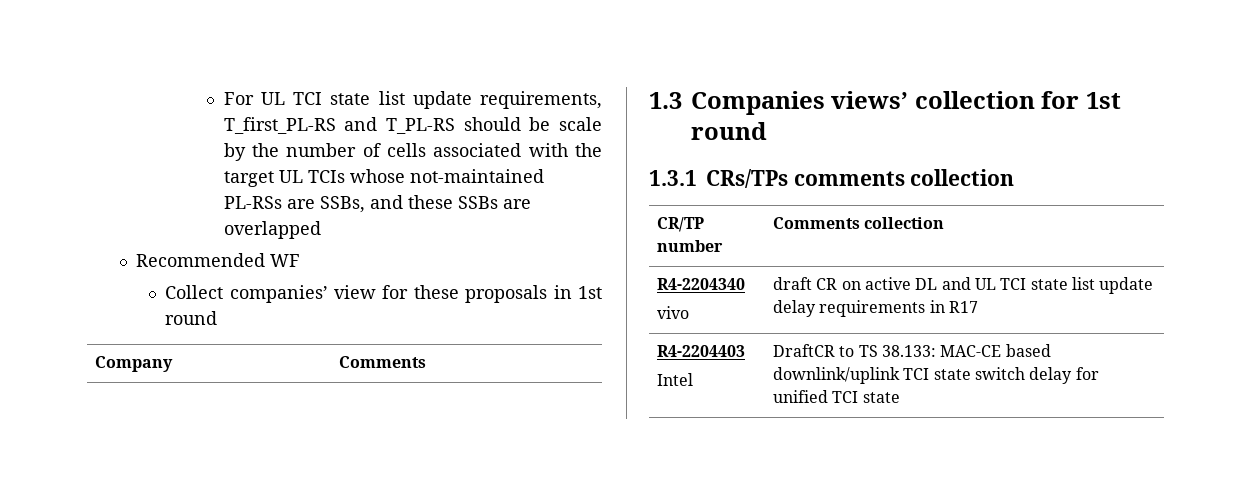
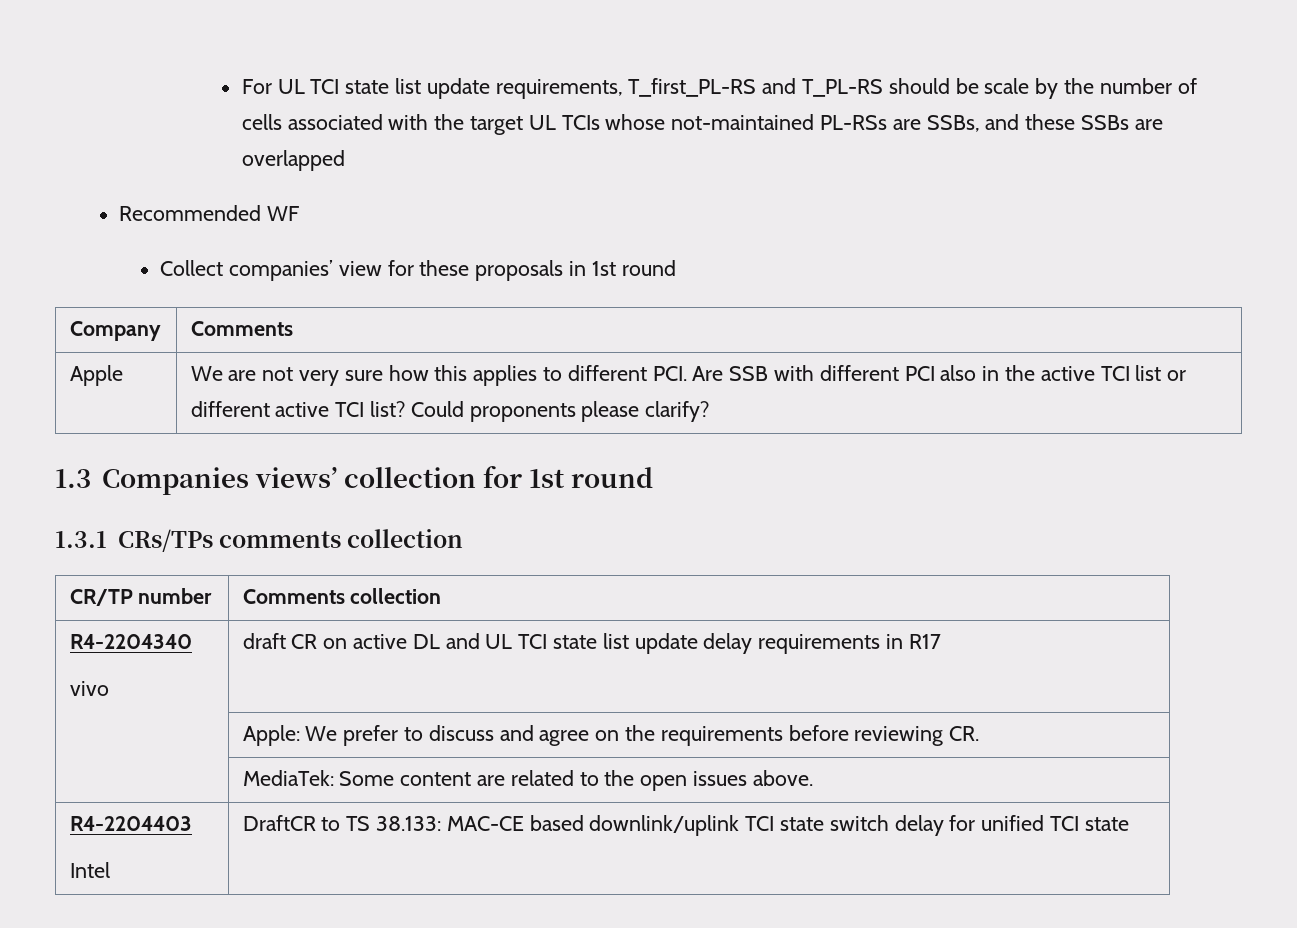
(427, 362) none -> [69,365,123,386] [190,365,1187,386] [190,401,710,422] // Apple | We are not very sure how this applies to different PCI. Are SSB with different PCI also in the active TCI list or different active TCI list? Could proponents please clarify?
(979, 307) none -> [242,725,980,746] [242,770,813,791] // | Apple: We prefer to discuss and agree on the requirements before reviewing CR. // | MediaTek: Some content are related to the open issues above.

